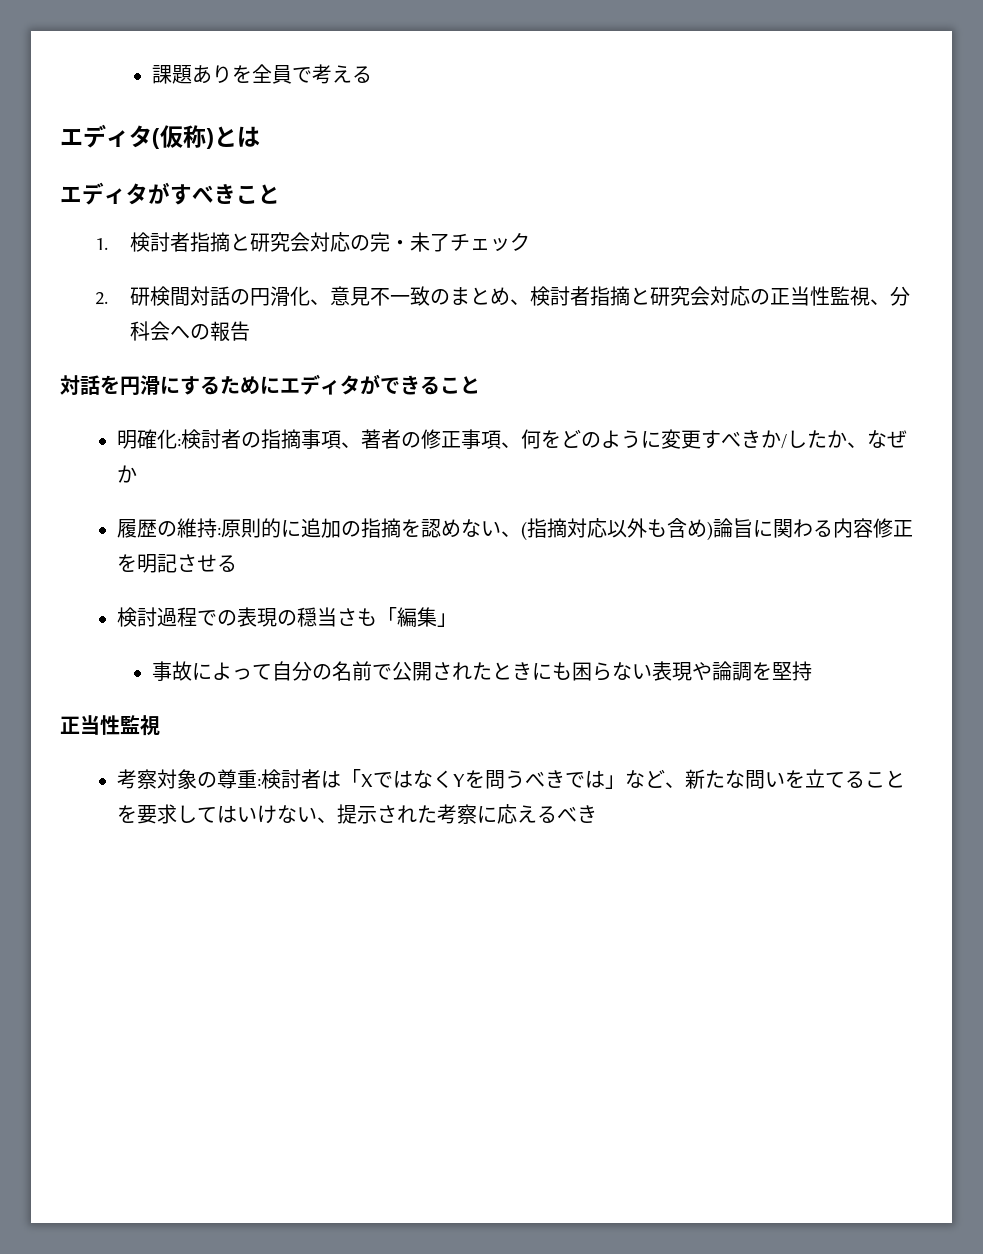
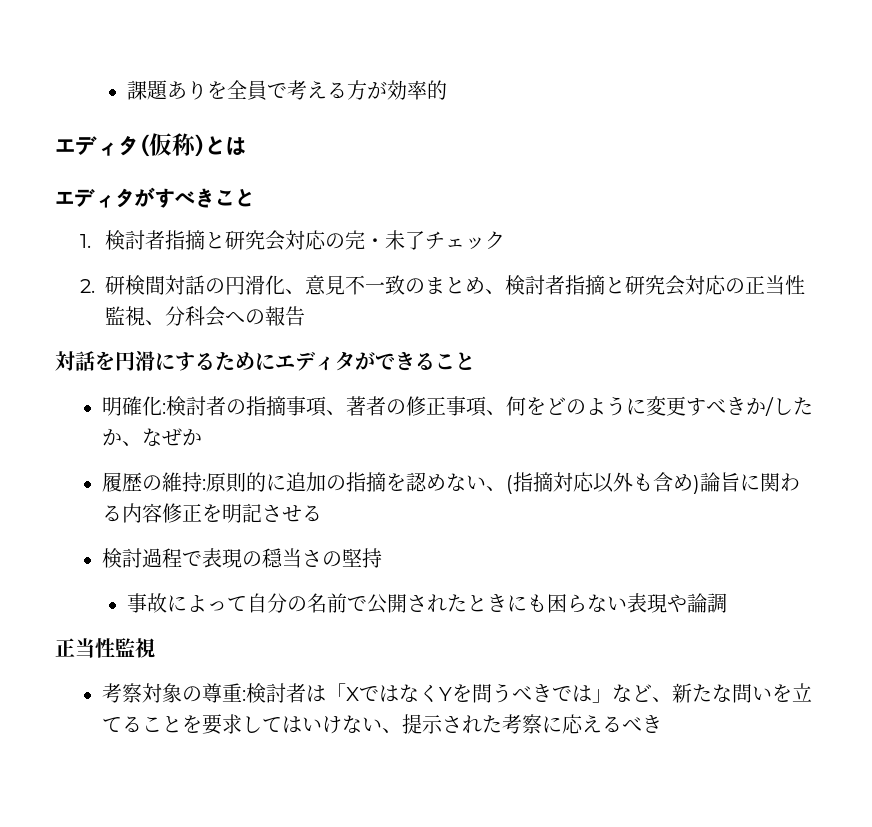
(373, 74) none -> [347,80,448,100] 方が効率的
[217,610,238,626] の -> (203, 558) none
[357,607,458,627] も「編集」 -> [322,548,383,568] の堅持
[752,661,813,681] を堅持 -> (728, 603) none

